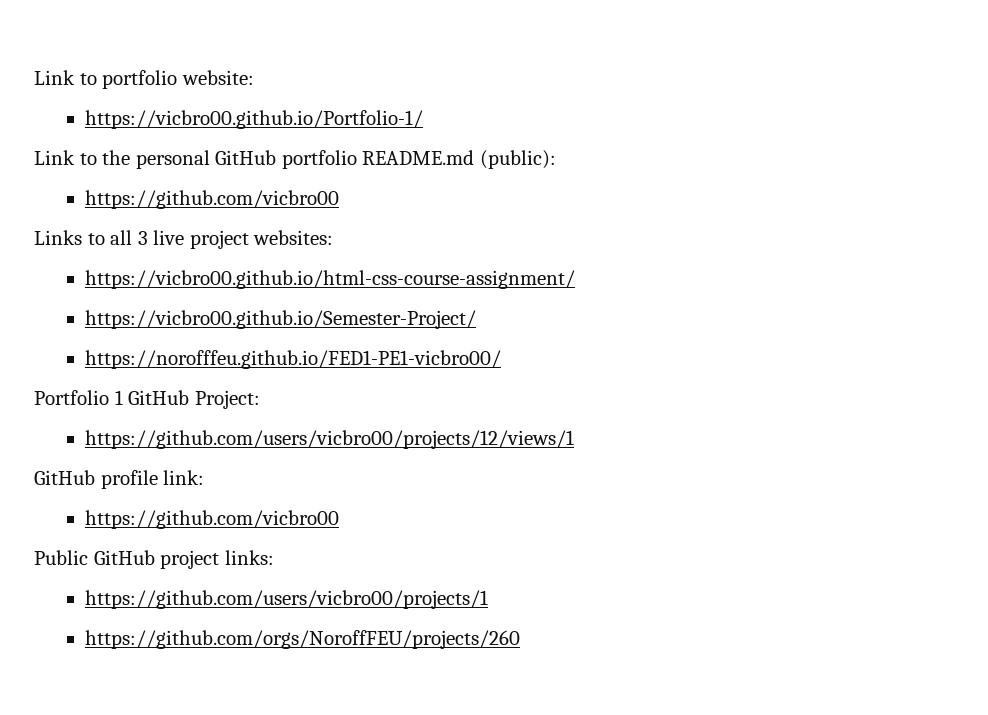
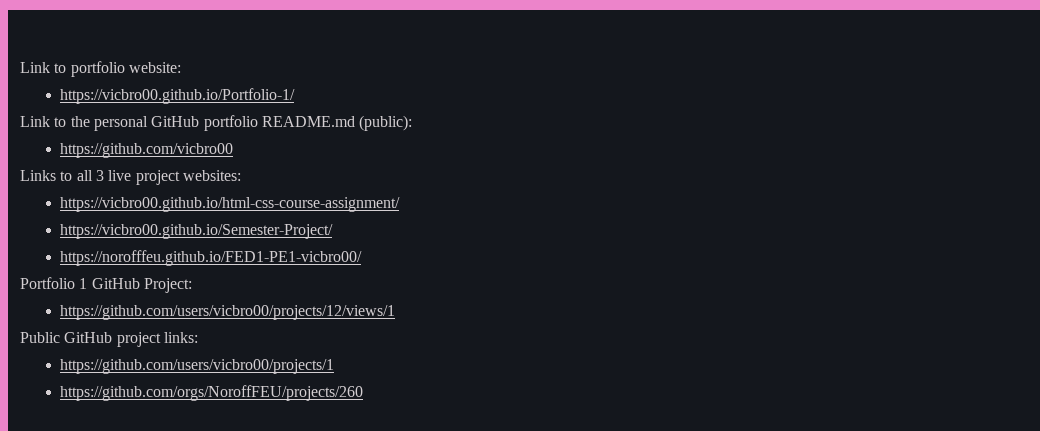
[34,470,205,489] [85,510,340,529] // GitHub profile link: // https://github.com/vicbro00 -> (396, 312) none

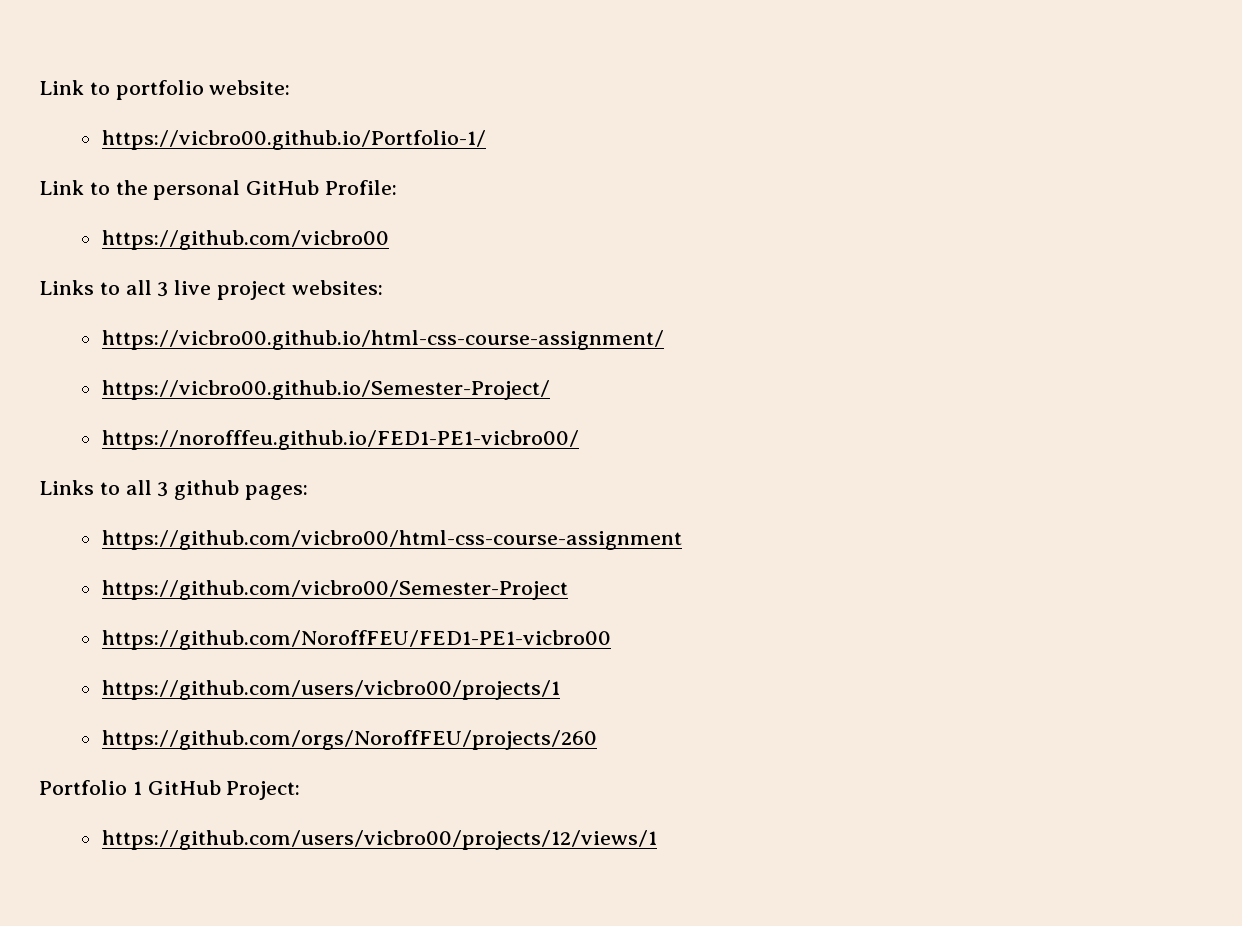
[203,115,413,131] portfolio README.md (public): -> [325,180,398,195] Profile:
(363, 258) none -> [39,480,309,500] [101,530,682,550] [101,580,568,600] [101,630,611,650] [101,680,560,700] [101,730,597,750] // Links to all 3 github pages: // https://github.com/vicbro00/html-css-course-assignment // https://github.com/vicbro00/Semester-Project // https://github.com/NoroffFEU/FED1-PE1-vicbro00 // https://github.com/users/vicbro00/projects/1 // https://github.com/orgs/NoroffFEU/projects/260
[20,332,198,347] [60,359,335,374] [60,385,364,401] // Public GitHub project links: // https://github.com/users/vicbro00/projects/1 // https://github.com/orgs/NoroffFEU/projects/260 -> (657, 840) none

